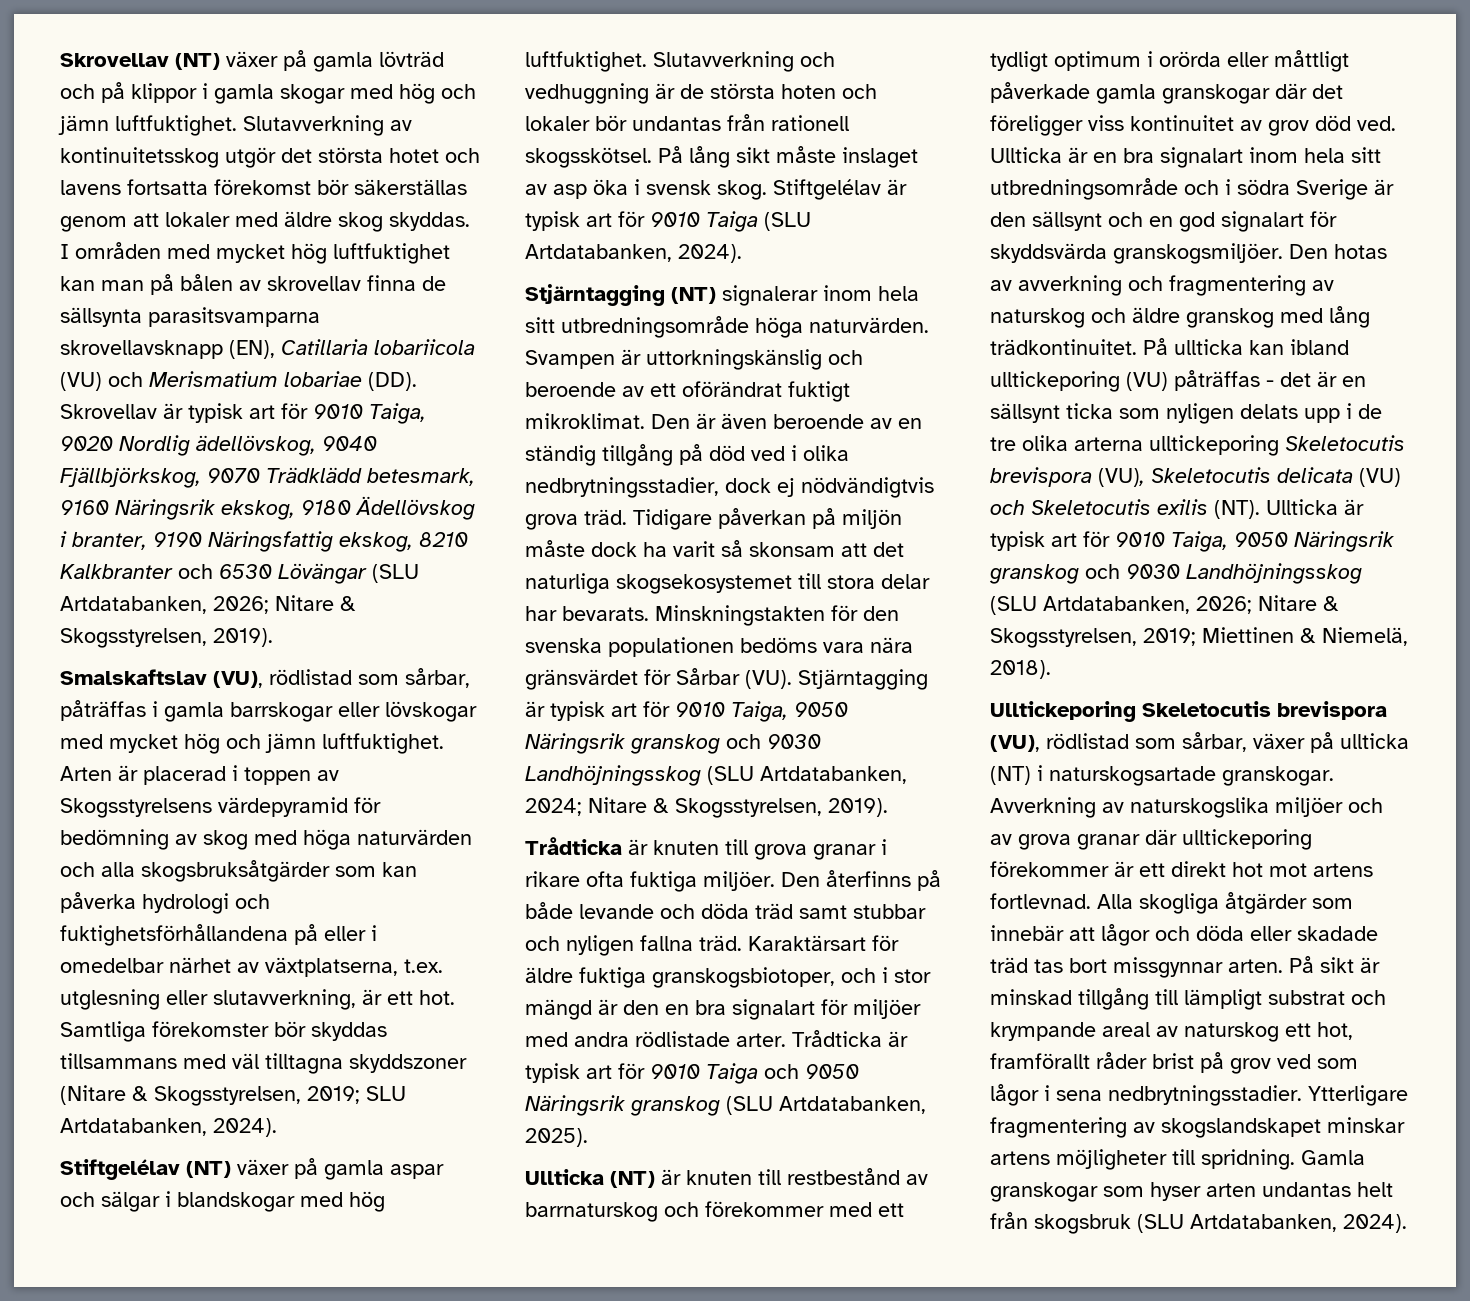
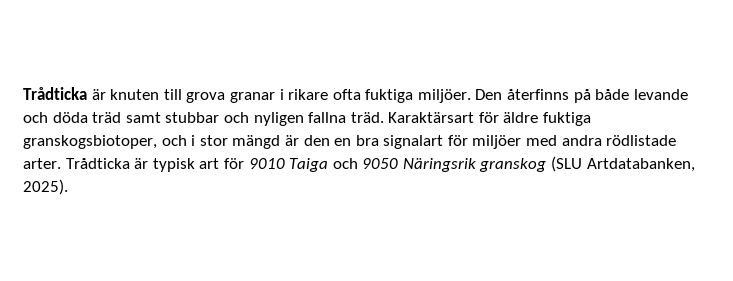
[60,50,444,72] [60,82,476,104] [58,115,412,136] [60,147,480,168] [60,179,467,195] [60,211,470,232] [60,242,450,264] [60,274,446,295] [60,307,320,327] [60,339,475,359] [60,371,417,391] [60,403,426,424] [60,435,377,456] [60,467,475,488] [60,496,475,520] [60,531,468,552] [60,563,419,584] [60,595,356,614] [60,628,273,648] [60,668,470,688] [60,700,477,722] [60,733,444,754] [60,765,339,785] [60,797,381,818] [60,829,472,850] [60,860,417,882] [60,892,270,914] [60,924,377,946] [60,957,443,977] [60,989,455,1010] [60,1021,387,1042] [60,1053,467,1074] [60,1085,406,1106] [60,1118,277,1137] [60,1158,444,1180] [60,1191,385,1212] [525,51,835,72] [525,83,877,104] [525,114,849,131] [525,146,918,168] [525,179,907,200] [525,211,811,232] [525,244,742,263] [525,284,919,306] [525,316,929,338] [525,349,863,370] [525,381,850,402] [525,413,922,429] [525,444,849,466] [525,477,934,498] [525,508,902,530] [525,540,904,557] [525,573,930,594] [525,605,899,626] [525,637,913,657] [525,668,928,690] [525,701,848,722] [525,733,821,754] [525,765,907,786] [525,797,888,818] Skrovellav (NT) växer på gamla lövträd och på klippor i gamla skogar med hög och jämn luftfuktighet. Slutavverkning av kontinuitetsskog utgör det största hotet och lavens fortsatta förekomst bör säkerställas genom att lokaler med äldre skog skyddas. I områden med mycket hög luftfuktighet kan man på bålen av skrovellav finna de sällsynta parasitsvamparna skrovellavsknapp (EN), Catillaria lobariicola (VU) och Merismatium lobariae (DD). Skrovellav är typisk art för 9010 Taiga, 9020 Nordlig ädellövskog, 9040 Fjällbjörkskog, 9070 Trädklädd betesmark, 9160 Näringsrik ekskog, 9180 Ädellövskog i branter, 9190 Näringsfattig ekskog, 8210 Kalkbranter och 6530 Lövängar (SLU Artdatabanken, 2026; Nitare & Skogsstyrelsen, 2019). // Smalskaftslav (VU), rödlistad som sårbar, påträffas i gamla barrskogar eller lövskogar med mycket hög och jämn luftfuktighet. Arten är placerad i toppen av Skogsstyrelsens värdepyramid för bedömning av skog med höga naturvärden och alla skogsbruksåtgärder som kan påverka hydrologi och fuktighetsförhållandena på eller i omedelbar närhet av växtplatserna, t.ex. utglesning eller slutavverkning, är ett hot. Samtliga förekomster bör skyddas tillsammans med väl tilltagna skyddszoner (Nitare & Skogsstyrelsen, 2019; SLU Artdatabanken, 2024). // Stiftgelélav (NT) växer på gamla aspar och sälgar i blandskogar med hög luftfuktighet. Slutavverkning och vedhuggning är de största hoten och lokaler bör undantas från rationell skogsskötsel. På lång sikt måste inslaget av asp öka i svensk skog. Stiftgelélav är typisk art för 9010 Taiga (SLU Artdatabanken, 2024). // Stjärntagging (NT) signalerar inom hela sitt utbredningsområde höga naturvärden. Svampen är uttorkningskänslig och beroende av ett oförändrat fuktigt mikroklimat. Den är även beroende av en ständig tillgång på död ved i olika nedbrytningsstadier, dock ej nödvändigtvis grova träd. Tidigare påverkan på miljön måste dock ha varit så skonsam att det naturliga skogsekosystemet till stora delar har bevarats. Minskningstakten för den svenska populationen bedöms vara nära gränsvärdet för Sårbar (VU). Stjärntagging är typisk art för 9010 Taiga, 9050 Näringsrik granskog och 9030 Landhöjningsskog (SLU Artdatabanken, 2024; Nitare & Skogsstyrelsen, 2019). // -> (23, 93) none
[525,1168,928,1188] [525,1201,904,1222] [990,50,1349,72] [990,82,1343,104] [990,115,1396,136] [990,147,1381,168] [990,178,1394,200] [990,211,1337,232] [990,243,1387,264] [990,275,1334,296] [990,306,1370,328] [990,338,1349,355] [990,370,1366,392] [990,403,1382,424] [990,435,1405,456] [990,467,1401,487] [990,499,1364,519] [990,531,1394,552] [989,563,1362,584] [990,595,1339,615] [990,627,1408,648] [990,660,1051,679] [990,701,1387,722] [990,732,1409,753] [990,765,1334,786] [990,797,1383,818] [990,829,1312,850] [990,861,1373,877] [990,892,1353,914] [990,924,1378,946] [990,956,1380,978] [990,988,1386,1010] [990,1022,1353,1042] [990,1052,1358,1074] [990,1084,1408,1106] [990,1117,1405,1138] [990,1149,1365,1170] [990,1182,1393,1202] [990,1212,1407,1234] // Ullticka (NT) är knuten till restbestånd av barrnaturskog och förekommer med ett tydligt optimum i orörda eller måttligt påverkade gamla granskogar där det föreligger viss kontinuitet av grov död ved. Ullticka är en bra signalart inom hela sitt utbredningsområde och i södra Sverige är den sällsynt och en god signalart för skyddsvärda granskogsmiljöer. Den hotas av avverkning och fragmentering av naturskog och äldre granskog med lång trädkontinuitet. På ullticka kan ibland ulltickeporing (VU) påträffas - det är en sällsynt ticka som nyligen delats upp i de tre olika arterna ulltickeporing Skeletocutis brevispora (VU), Skeletocutis delicata (VU) och Skeletocutis exilis (NT). Ullticka är typisk art för 9010 Taiga, 9050 Näringsrik granskog och 9030 Landhöjningsskog (SLU Artdatabanken, 2026; Nitare & Skogsstyrelsen, 2019; Miettinen & Niemelä, 2018). // Ulltickeporing Skeletocutis brevispora (VU), rödlistad som sårbar, växer på ullticka (NT) i naturskogsartade granskogar. Avverkning av naturskogslika miljöer och av grova granar där ulltickeporing förekommer är ett direkt hot mot artens fortlevnad. Alla skogliga åtgärder som innebär att lågor och döda eller skadade träd tas bort missgynnar arten. På sikt är minskad tillgång till lämpligt substrat och krympande areal av naturskog ett hot, framförallt råder brist på grov ved som lågor i sena nedbrytningsstadier. Ytterligare fragmentering av skogslandskapet minskar artens möjligheter till spridning. Gamla granskogar som hyser arten undantas helt från skogsbruk (SLU Artdatabanken, 2024). -> (68, 187) none

